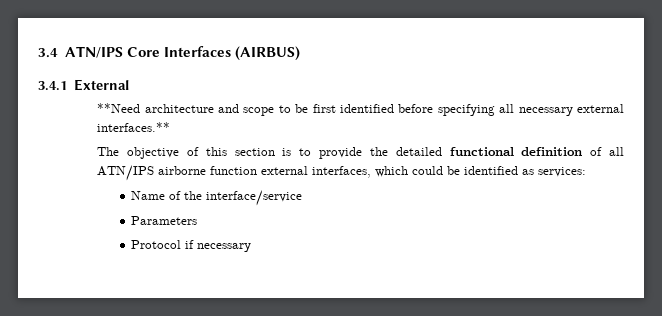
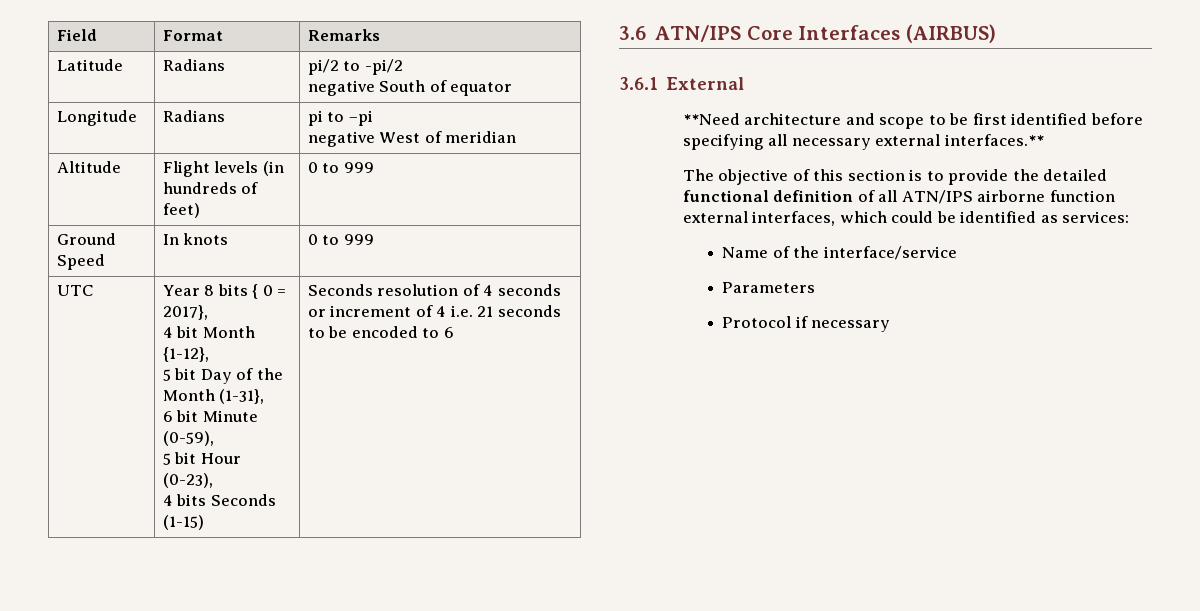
[38,48,58,58] 3.4 -> [56,29,97,41] [162,30,223,41] [307,29,380,41] [56,59,123,71] [162,59,225,71] [307,59,403,75] [307,80,513,96] [56,110,137,126] [162,110,225,122] [307,110,373,126] [307,131,517,147] [56,161,121,173] [162,161,284,177] [162,182,259,194] [162,203,200,218] [307,162,374,173] [56,233,116,245] [56,254,105,270] [162,233,229,245] [307,234,374,245] [56,285,93,296] [162,284,287,299] [162,305,208,320] [162,326,255,338] [162,347,209,362] [162,368,283,384] [162,389,265,404] [162,410,258,422] [162,431,214,446] [162,452,241,465] [162,473,213,488] [162,494,276,506] [162,515,204,530] [307,284,561,296] [307,305,561,317] [307,326,454,338] [619,26,647,40] Field | Format | Remarks // Latitude | Radians | pi/2 to -pi/2 // negative South of equator // Longitude | Radians | pi to –pi // negative West of meridian // Altitude | Flight levels (in hundreds of feet) | 0 to 999 // Ground Speed | In knots | 0 to 999 // UTC | Year 8 bits { 0 = 2017}, // 4 bit Month {1-12}, // 5 bit Day of the Month (1-31}, // 6 bit Minute (0-59), // 5 bit Hour (0-23), // 4 bits Seconds (1-15) | Seconds resolution of 4 seconds or increment of 4 i.e. 21 seconds to be encoded to 6 // 3.6
[38,81,67,91] 3.4.1 -> [619,77,658,90] 3.6.1

